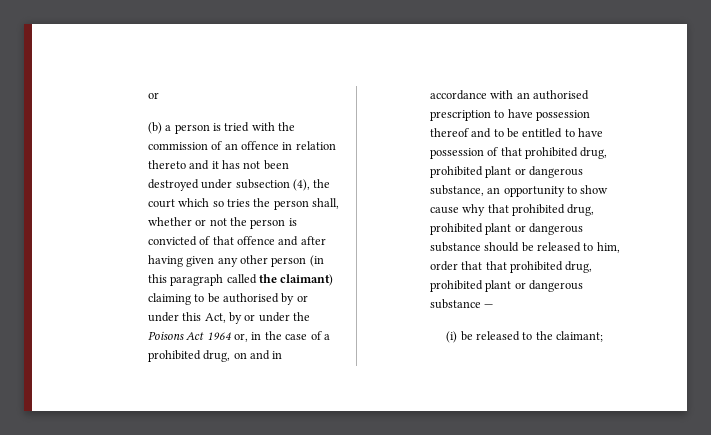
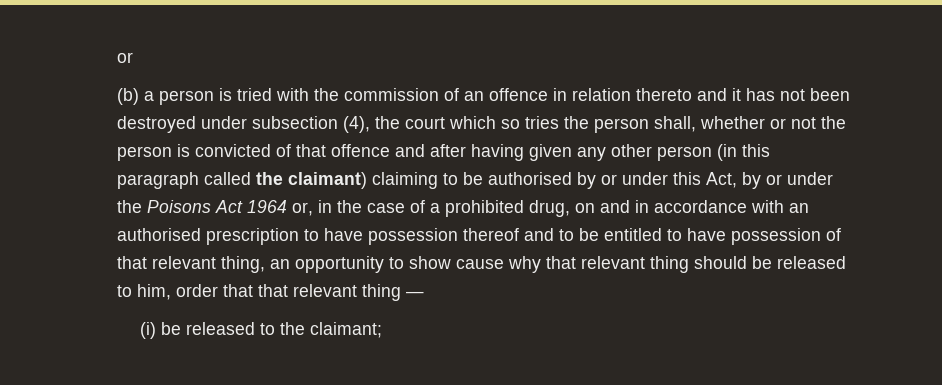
[525,147,608,159] [429,166,584,178] [429,185,484,196] prohibited drug, prohibited plant or dangerous substance, -> [151,256,265,273] relevant thing,
[512,204,595,216] [429,223,584,235] [429,242,481,252] prohibited drug, prohibited plant or dangerous substance -> [580,256,689,273] relevant thing
[510,261,593,273] [429,280,584,292] [429,299,481,309] prohibited drug, prohibited plant or dangerous substance -> [292,284,401,301] relevant thing

